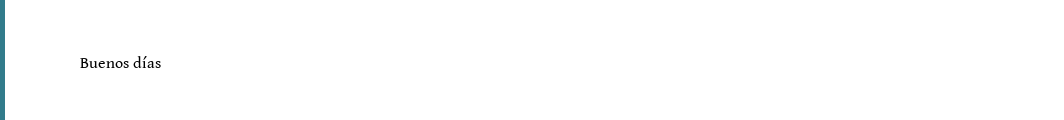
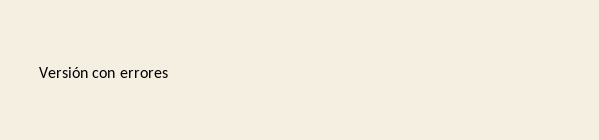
[80,56,162,68] Buenos días -> [39,67,168,78] Versión con errores

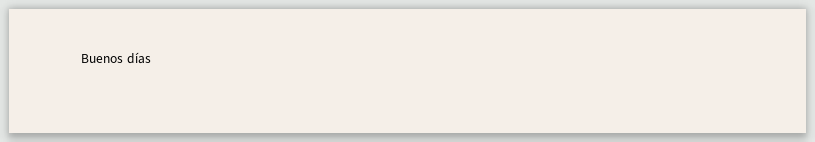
[39,67,168,78] Versión con errores -> [81,52,151,64] Buenos días

